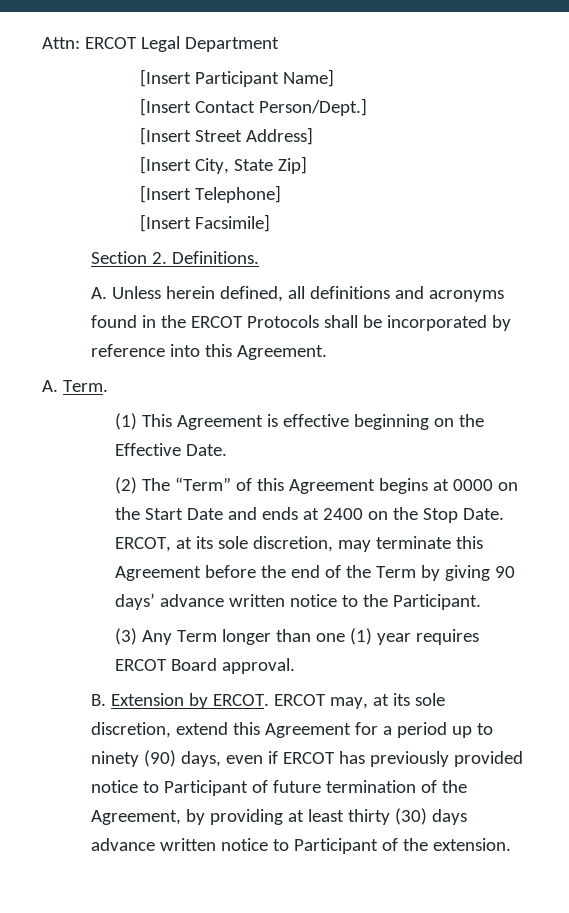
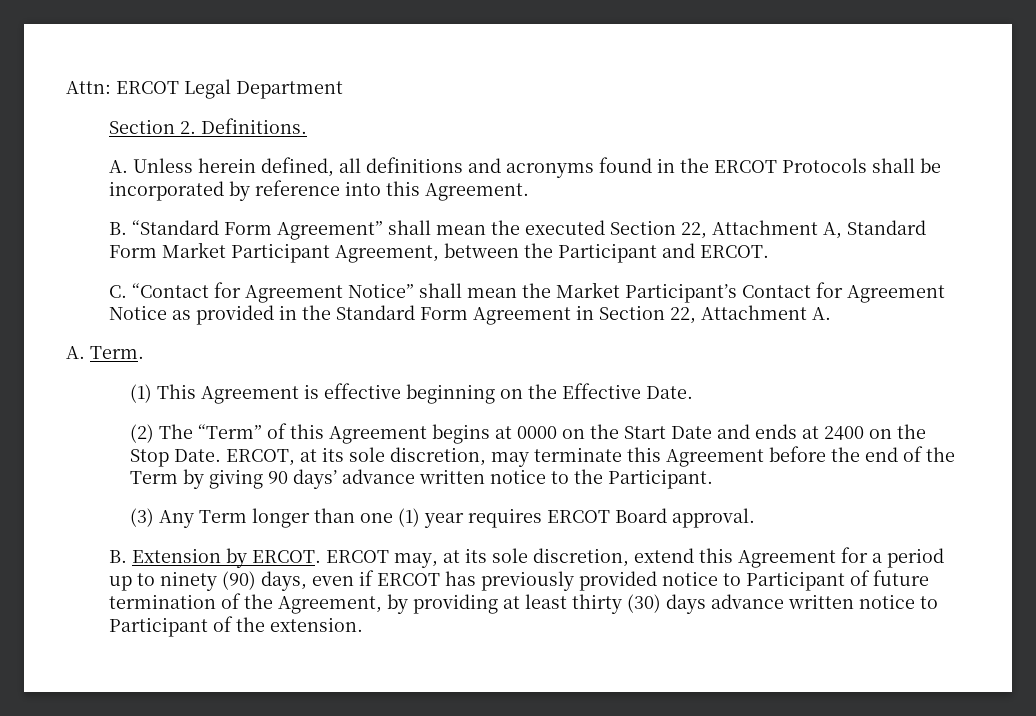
[139,69,334,87] [139,98,367,116] [139,127,313,145] [139,156,307,174] [139,185,281,203] [139,214,270,232] // [Insert Participant Name] // [Insert Contact Person/Dept.] // [Insert Street Address] // [Insert City, State Zip] // [Insert Telephone] // [Insert Facsimile] -> (343, 90) none
(327, 352) none -> [108,220,926,240] [108,242,769,263] [108,282,945,303] [108,305,831,325] // B. “Standard Form Agreement” shall mean the executed Section 22, Attachment A, Standard Form Market Participant Agreement, between the Participant and ERCOT. // C. “Contact for Agreement Notice” shall mean the Market Participant’s Contact for Agreement Notice as provided in the Standard Form Agreement in Section 22, Attachment A.

